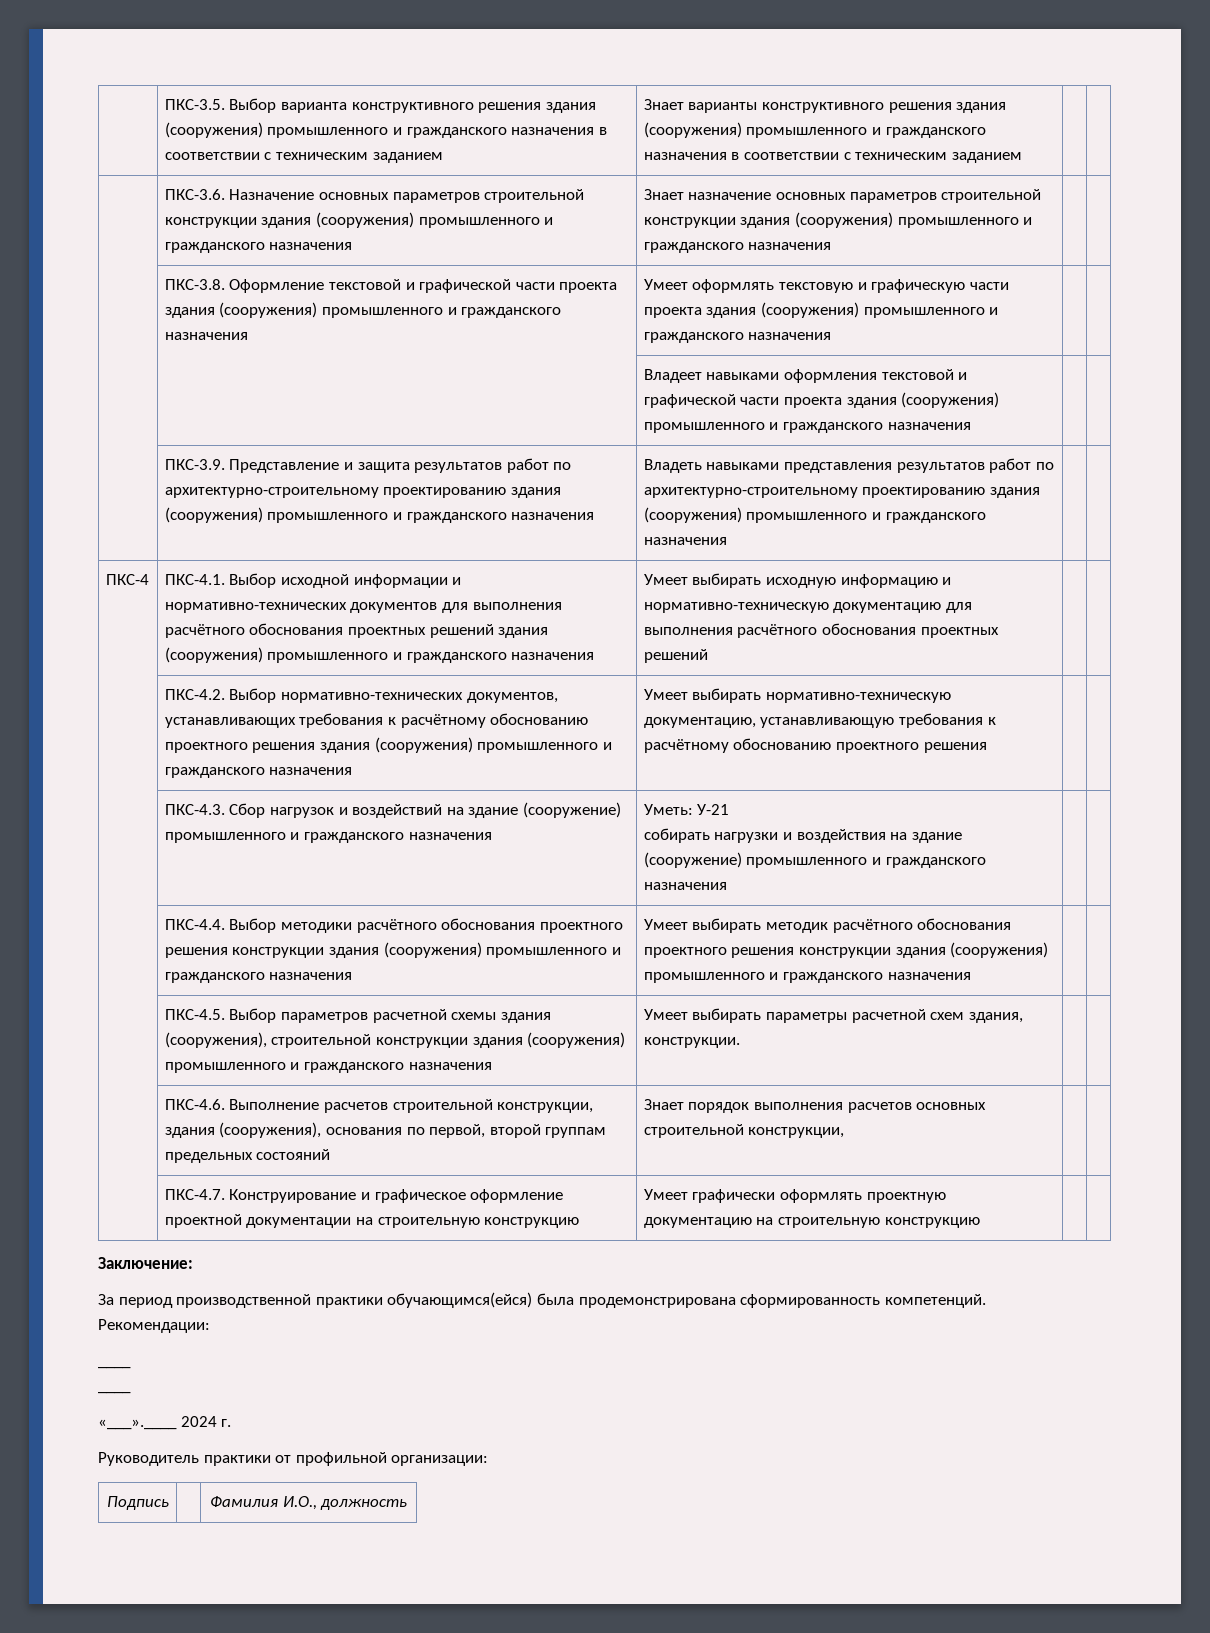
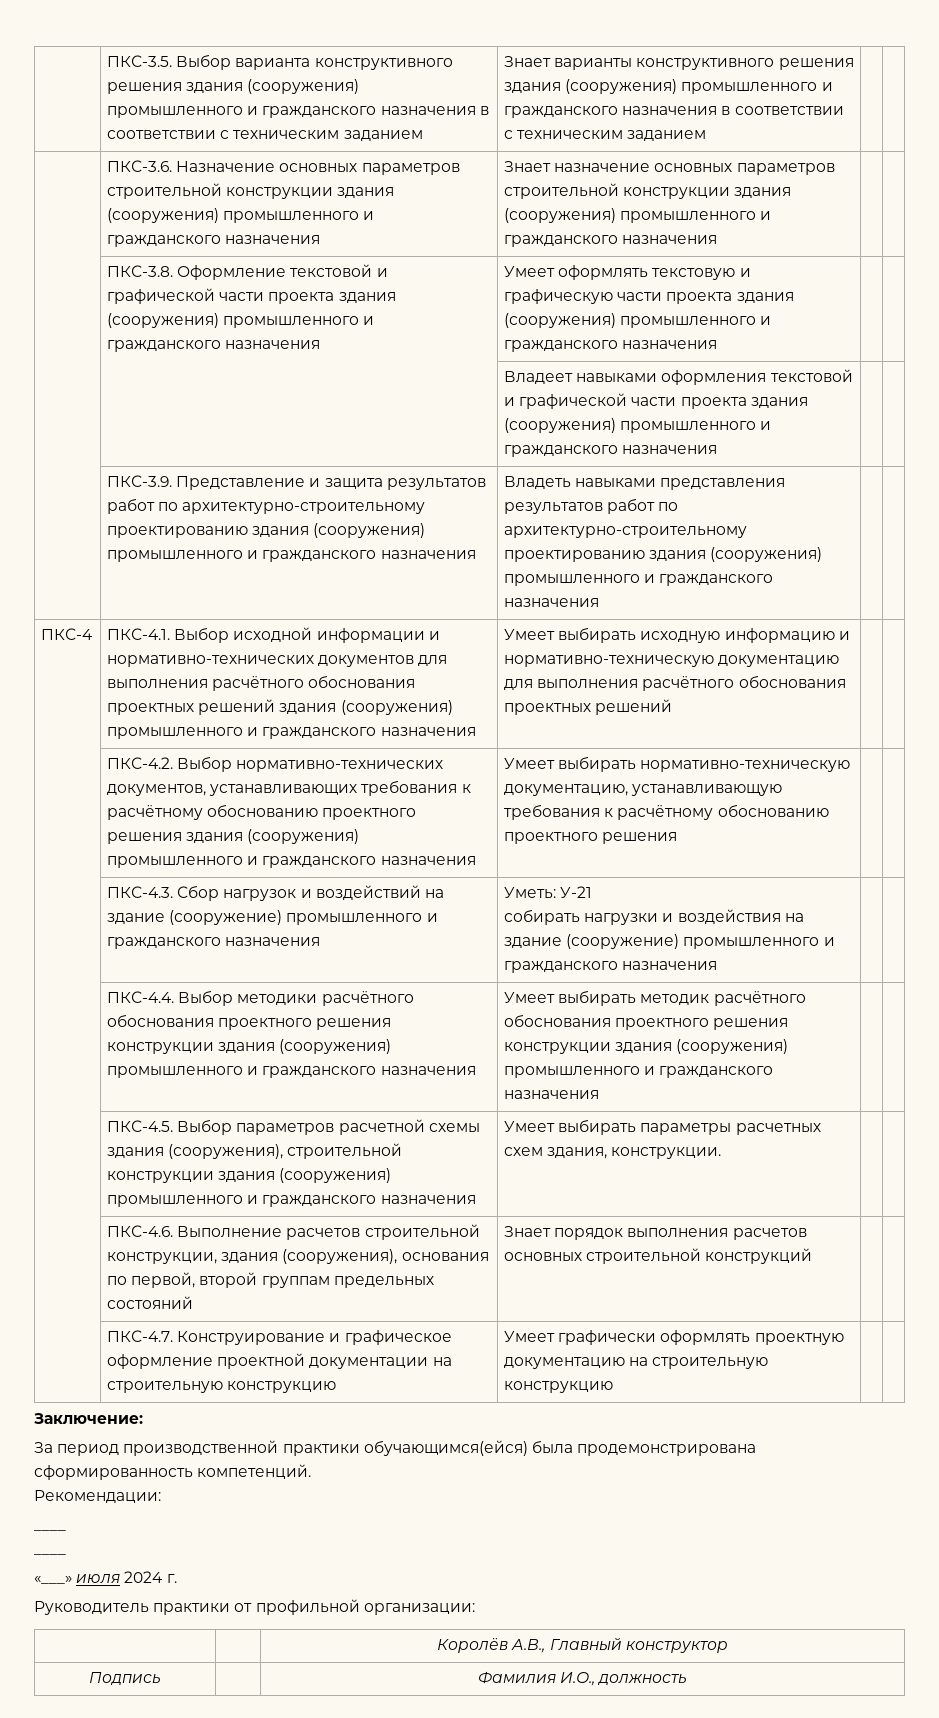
[851,1009,926,1023] расчетной -> [735,1123,821,1135] расчетных
[748,1127,845,1138] конструкции, -> [705,1248,813,1264] конструкций
[98,1419,177,1430] «___».____ -> [34,1574,121,1584] «___» июля
(489, 1460) none -> [437,1638,728,1653] // | | Королёв А.В., Главный конструктор

